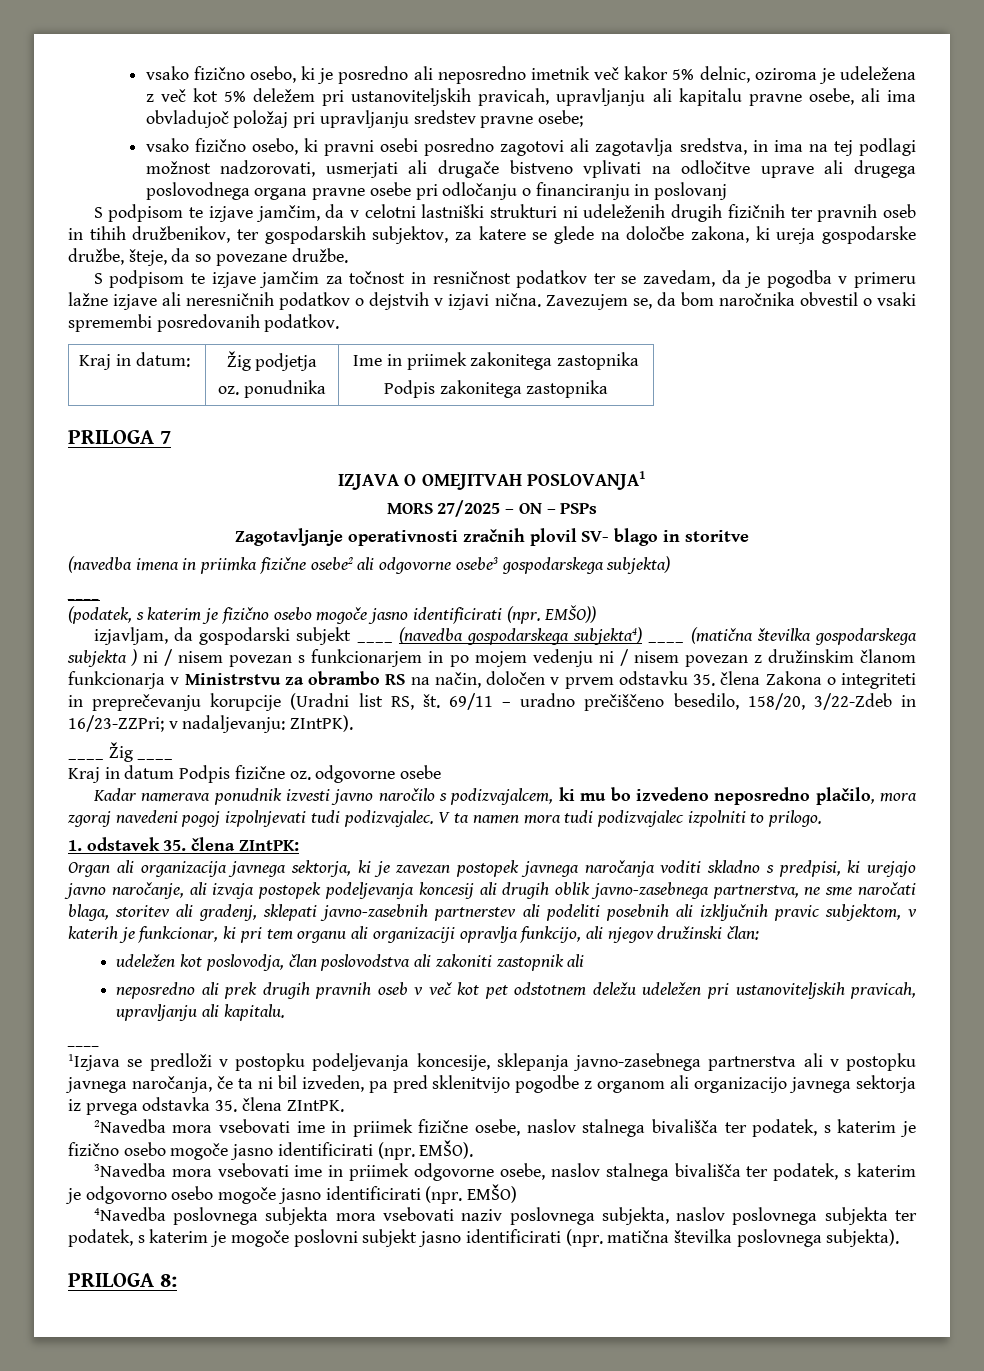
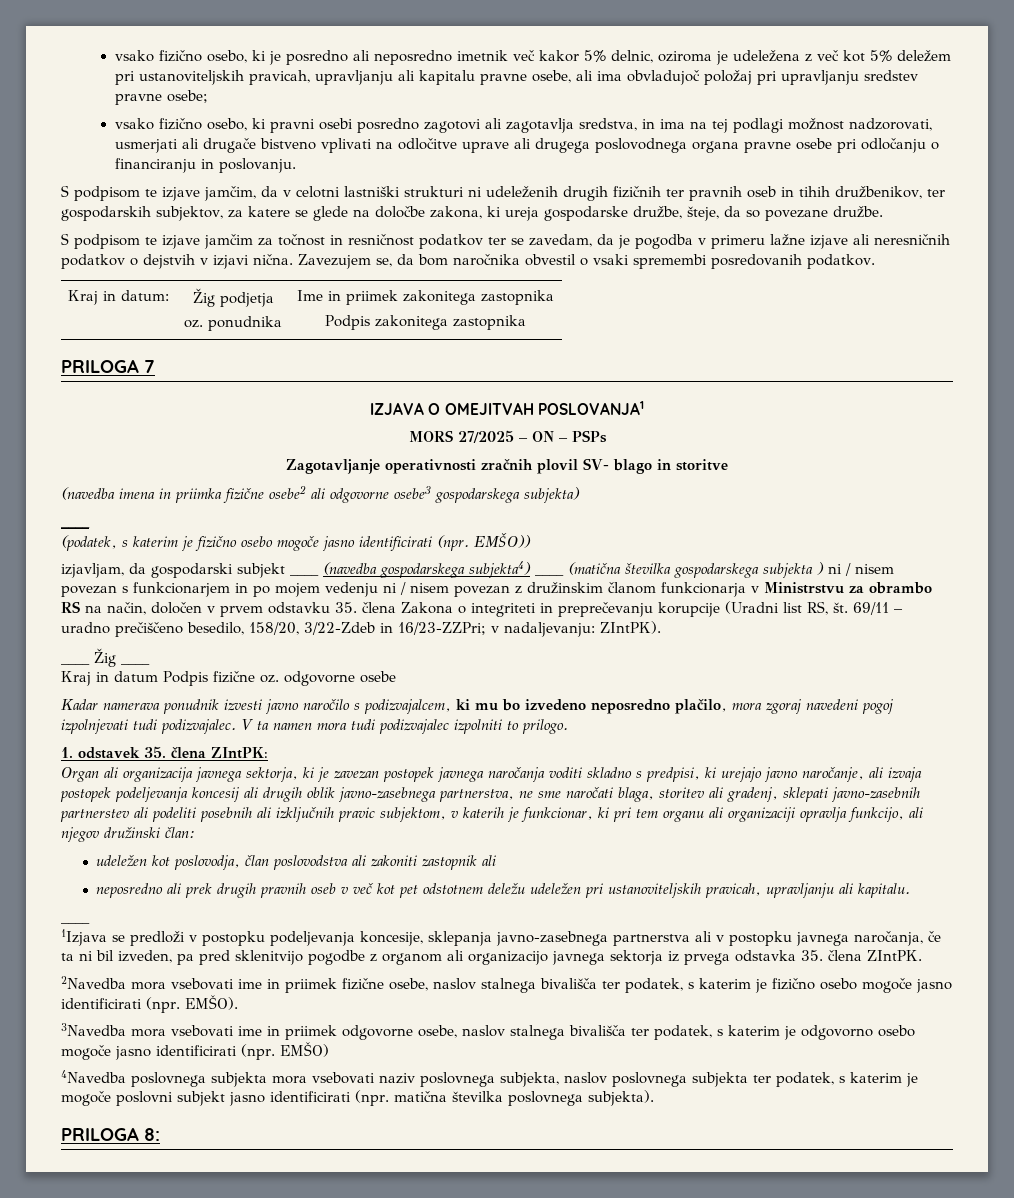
[654,182,728,200] poslovanj -> [218,158,296,173] poslovanju.

